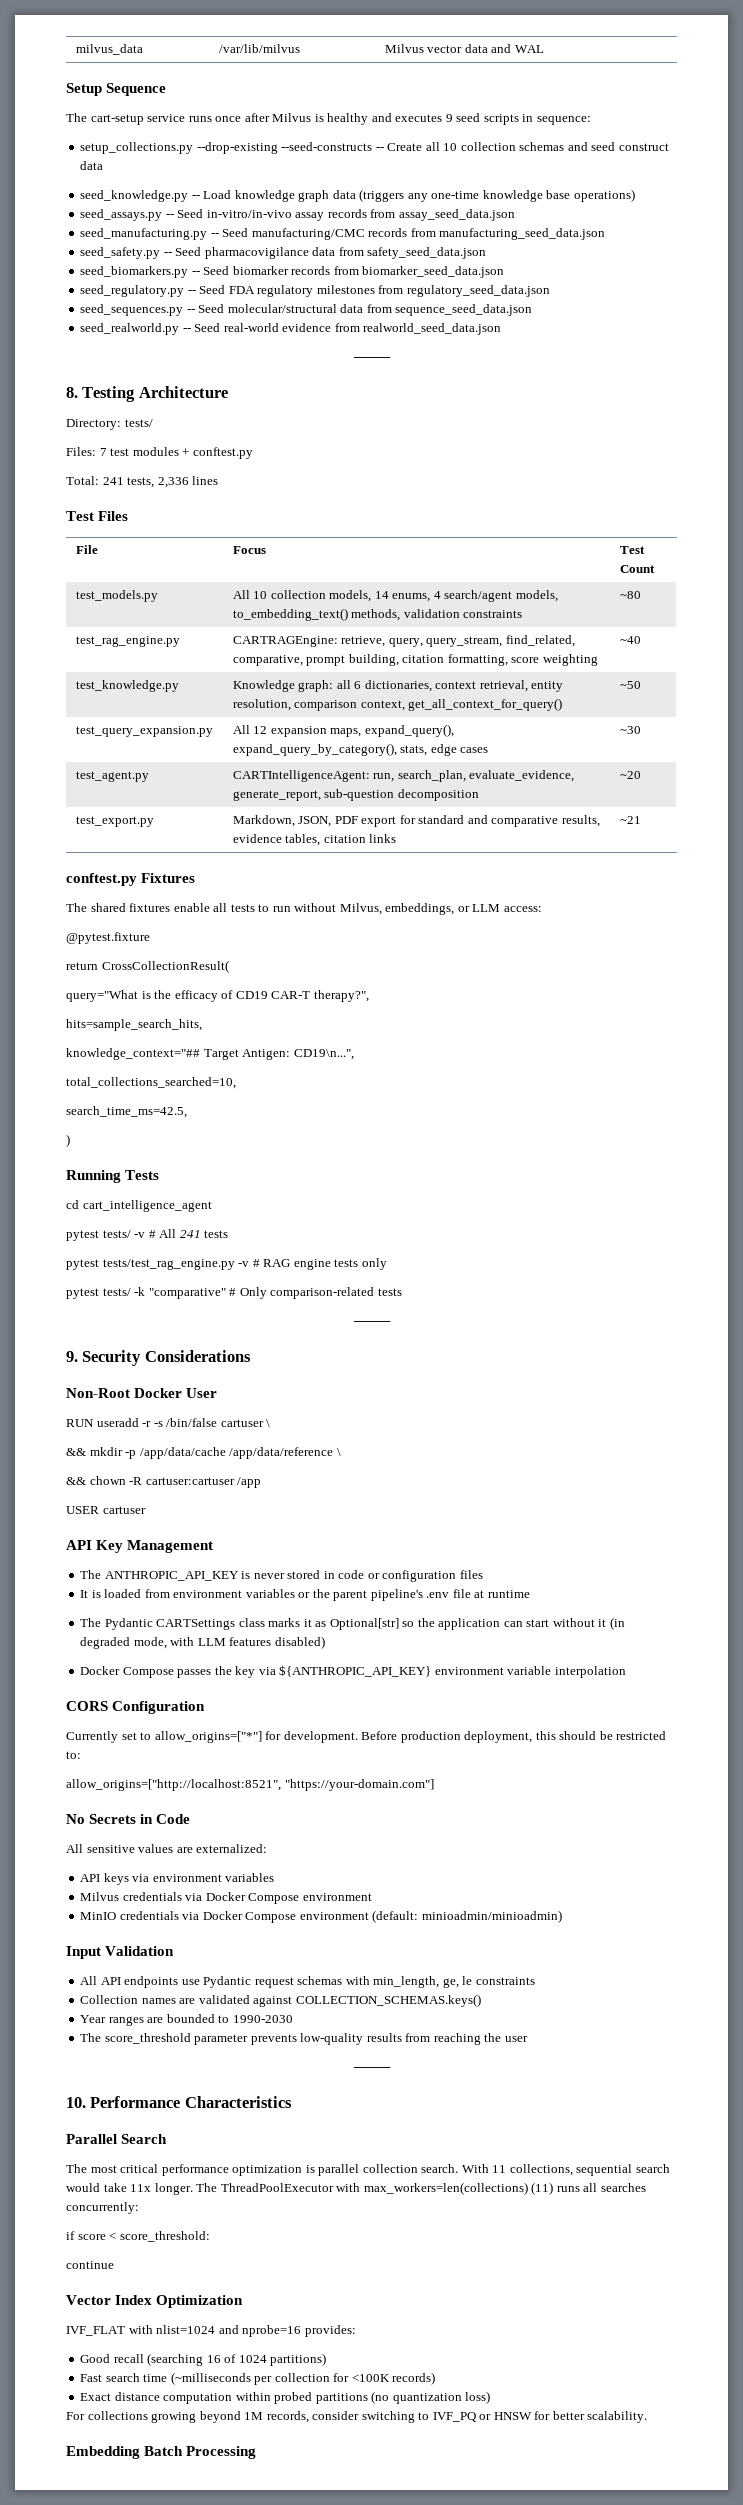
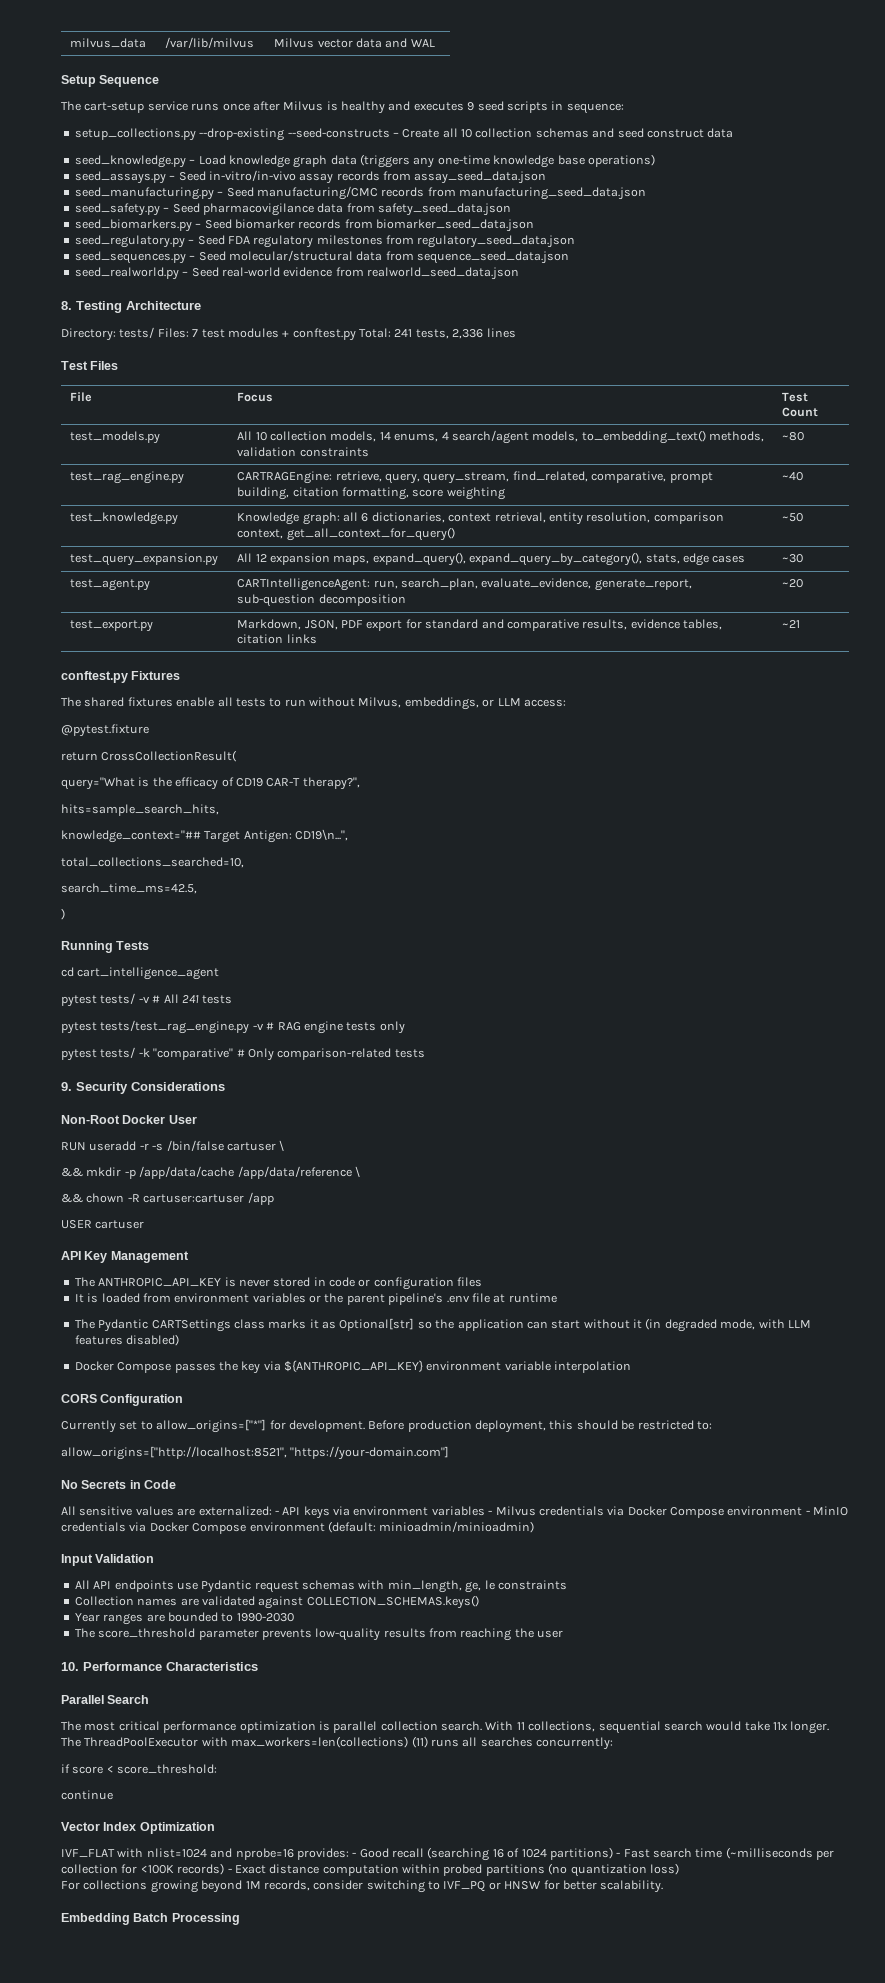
[375,147,384,151] -- -> [392,132,399,137] –
[191,195,200,199] -- -> [189,159,196,164] –
[165,214,174,218] -- -> [169,175,176,180] –
[210,233,219,237] -- -> [217,191,224,196] –
[163,252,172,256] -- -> [163,207,170,212] –
[191,271,200,275] -- -> [195,223,202,228] –
[187,290,196,294] -- -> [188,239,195,244] –
[186,309,195,313] -- -> [189,255,196,260] –
[182,328,191,332] -- -> [182,271,189,276] –
[352,357,391,361] // ──── -> (519, 273) none
(153, 423) // -> (155, 332) none
(253, 453) // -> (356, 334) none
[352,1321,391,1325] // ──── -> (425, 1053) none
(268, 1848) // -> [274,1510,279,1515] -
(275, 1877) // -> [488,1510,493,1515] -
(372, 1897) // -> [805,1510,810,1515] -
[352,2067,391,2071] // ──── -> (564, 1634) none
(356, 2331) // -> [352,1852,357,1857] -
(327, 2359) // -> [616,1852,621,1857] -
(436, 2378) // -> [227,1868,232,1873] -

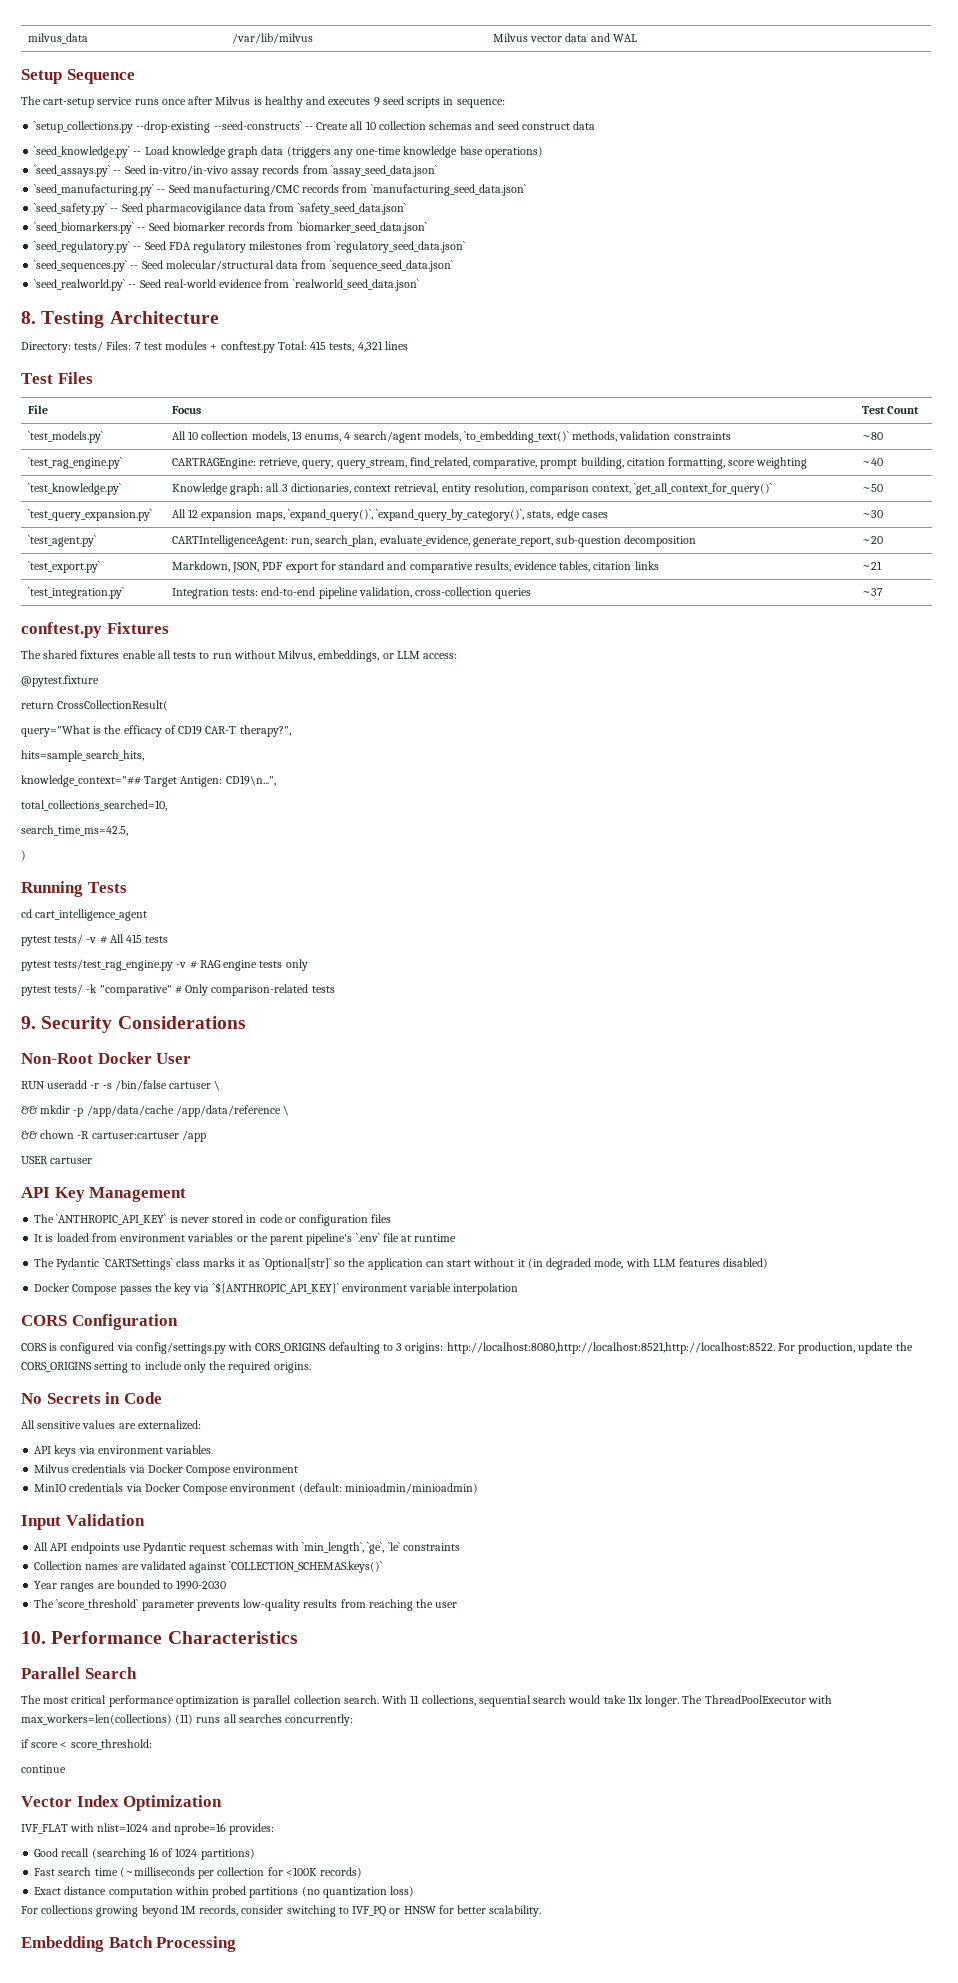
[74,128,399,141] setup_collections.py --drop-existing --seed-constructs – -> [34,121,313,133] `setup_collections.py --drop-existing --seed-constructs` --
[74,155,196,168] seed_knowledge.py – -> [34,146,142,158] `seed_knowledge.py` --
[74,171,176,184] seed_assays.py – -> [34,165,122,177] `seed_assays.py` --
[414,171,547,184] [74,187,224,200] assay_seed_data.json // seed_manufacturing.py – -> [330,165,437,177] [34,184,166,196] `assay_seed_data.json` // `seed_manufacturing.py` --
[459,187,646,200] [74,203,170,216] manufacturing_seed_data.json // seed_safety.py – -> [370,184,526,196] [34,203,119,215] `manufacturing_seed_data.json` // `seed_safety.py` --
[378,203,511,216] [74,219,202,232] safety_seed_data.json // seed_biomarkers.py – -> [297,203,406,215] [34,222,146,234] `safety_seed_data.json` // `seed_biomarkers.py` --
[376,219,534,232] [74,235,195,248] biomarker_seed_data.json // seed_regulatory.py – -> [296,222,427,234] [34,241,142,253] `biomarker_seed_data.json` // `seed_regulatory.py` --
[417,235,576,248] [74,251,196,264] regulatory_seed_data.json // seed_sequences.py – -> [333,241,465,253] [34,260,139,272] `regulatory_seed_data.json` // `seed_sequences.py` --
[417,251,569,264] [74,267,189,280] sequence_seed_data.json // seed_realworld.py – -> [329,260,453,272] [34,279,137,291] `sequence_seed_data.json` // `seed_realworld.py` --
[367,267,519,280] realworld_seed_data.json -> [292,279,419,291] `realworld_seed_data.json`
[394,329,484,339] 241 tests, 2,336 -> [310,341,383,352] 415 tests, 4,321
[70,431,161,444] test_models.py -> [27,431,103,443] `test_models.py`
[379,432,391,440] 14 -> [291,431,302,440] 13
[581,430,706,444] to_embedding_text() -> [463,431,569,443] `to_embedding_text()`
[70,471,185,484] test_rag_engine.py -> [27,457,122,469] `test_rag_engine.py`
[70,512,179,525] test_knowledge.py -> [27,483,121,495] `test_knowledge.py`
[361,513,369,522] 6 -> [281,484,288,492] 3
[286,527,455,541] get_all_context_for_query() -> [634,483,773,495] `get_all_context_for_query()`
[70,553,219,566] test_query_expansion.py -> [27,509,152,521] `test_query_expansion.py`
[372,552,643,566] expand_query(), expand_query_by_category(), -> [287,509,525,521] `expand_query()`, `expand_query_by_category()`,
[70,579,151,591] test_agent.py -> [27,535,96,547] `test_agent.py`
[70,620,154,632] test_export.py -> [27,561,100,573] `test_export.py`
(801, 624) none -> [27,587,124,599] [171,587,532,599] [861,588,883,596] // `test_integration.py` | Integration tests: end-to-end pipeline validation, cross-collection queries | ~37
[181,995,199,1003] 241 -> [126,934,143,943] 415
[98,1278,222,1287] ANTHROPIC_API_KEY -> [56,1214,167,1225] `ANTHROPIC_API_KEY`
[446,1295,470,1303] .env -> [355,1233,380,1242] `.env`
[151,1319,231,1332] CARTSettings -> [102,1258,173,1270] `CARTSettings`
[339,1318,415,1331] Optional[str] -> [262,1258,331,1270] `Optional[str]`
[284,1360,423,1372] ${ANTHROPIC_API_KEY} -> [212,1282,339,1294] `${ANTHROPIC_API_KEY}`
[61,1419,712,1433] [61,1446,450,1460] Currently set to allow_origins=["*"] for development. Before production deployment, this should be restricted to: // allow_origins=["http://localhost:8521", "https://your-domain.com"] -> [21,1342,913,1354] [21,1361,311,1373] CORS is configured via config/settings.py with CORS_ORIGINS defaulting to 3 origins: http://localhost:8080,http://localhost:8521,http://localhost:8522. For production, update the CORS_ORIGINS setting to include only the required origins.
[274,1510,279,1515] - -> (201, 1425) //
[488,1510,493,1515] - -> (212, 1449) //
[805,1510,810,1515] - -> (299, 1469) //
[387,1580,495,1593] min_length, ge, le -> [302,1542,400,1554] `min_length`, `ge`, `le`
[306,1595,479,1609] COLLECTION_SCHEMAS.keys() -> [229,1561,383,1573] `COLLECTION_SCHEMAS.keys()`
[98,1628,196,1638] score_threshold -> [56,1599,139,1610] `score_threshold`
[352,1852,357,1857] - -> (275, 1829) //
[616,1852,621,1857] - -> (255, 1854) //
[227,1868,232,1873] - -> (363, 1872) //

